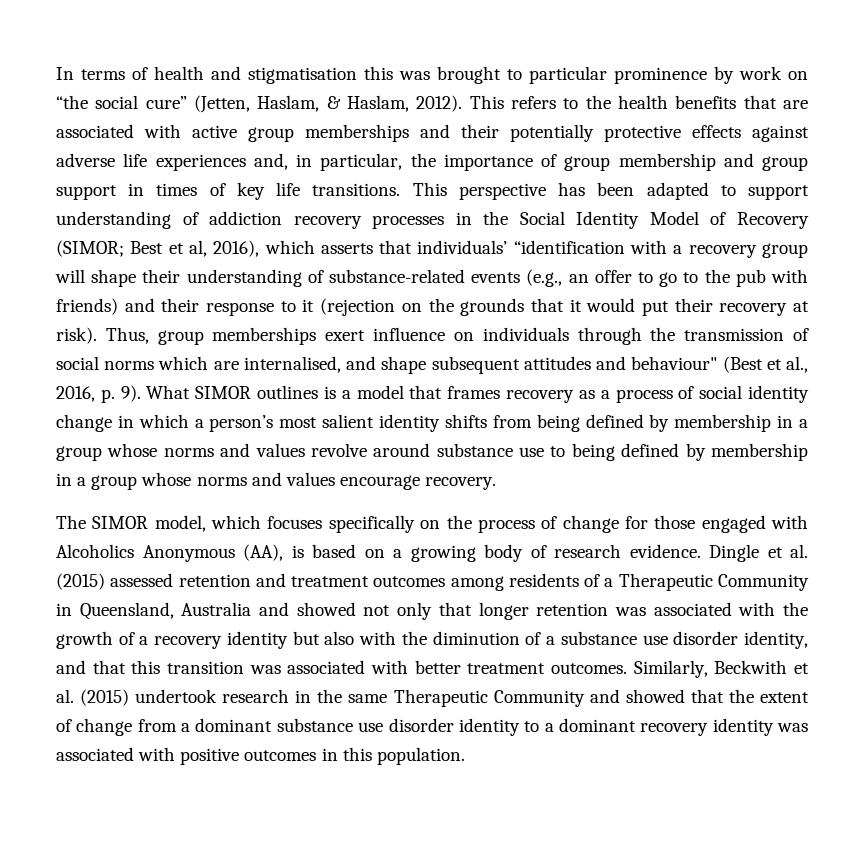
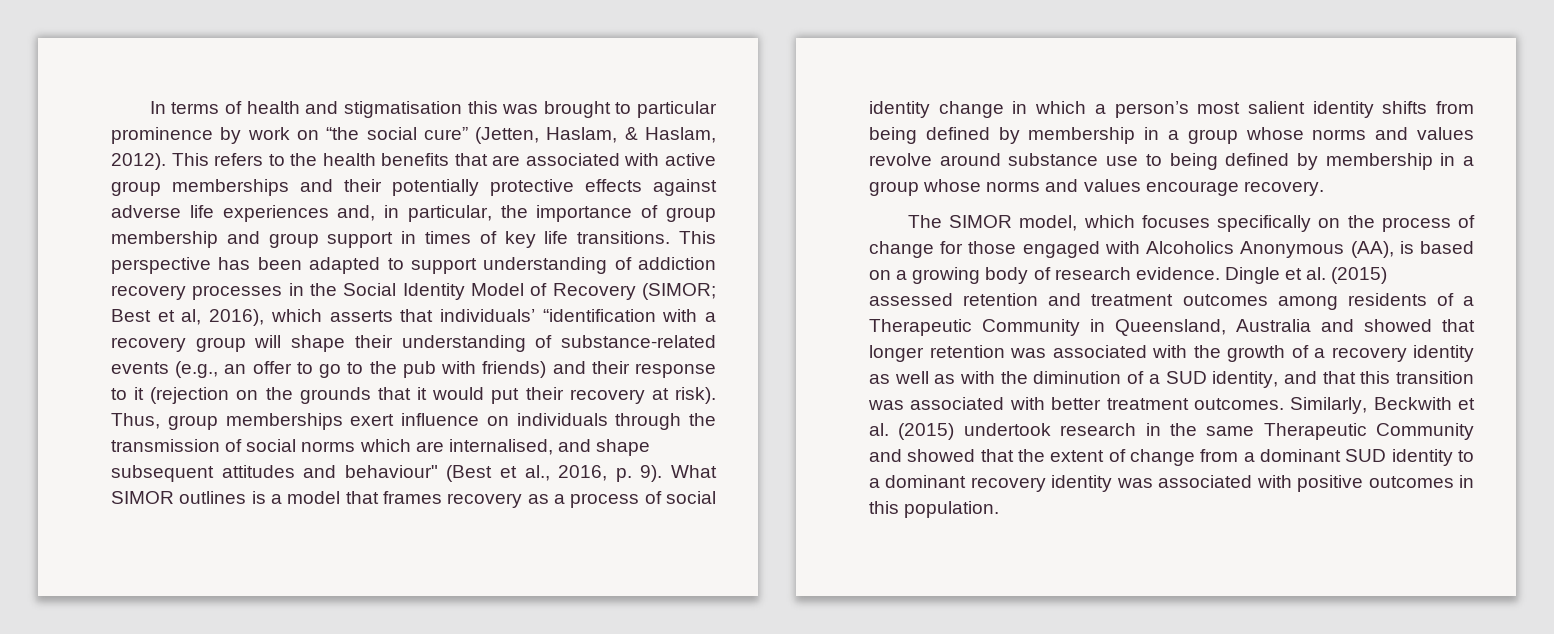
[363,602,433,620] not only -> (1432, 325) none
[292,631,355,645] but also -> [869,371,956,384] as well as
[560,631,739,645] substance use disorder -> [1165,371,1207,384] SUD
[276,718,454,732] substance use disorder -> [1345,449,1387,462] SUD

